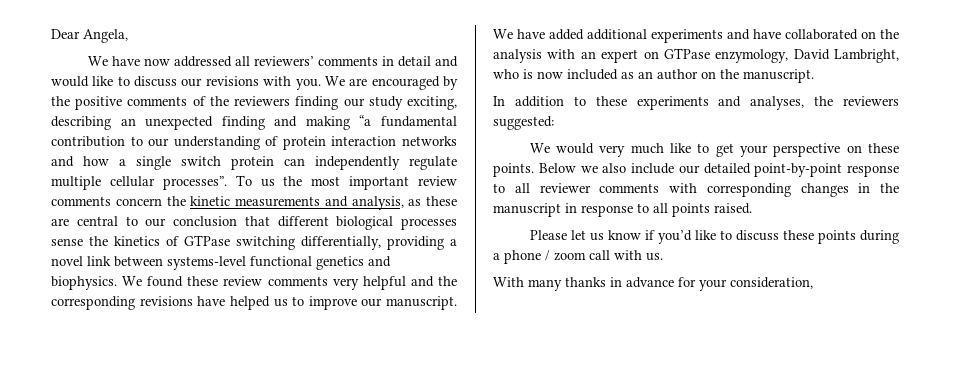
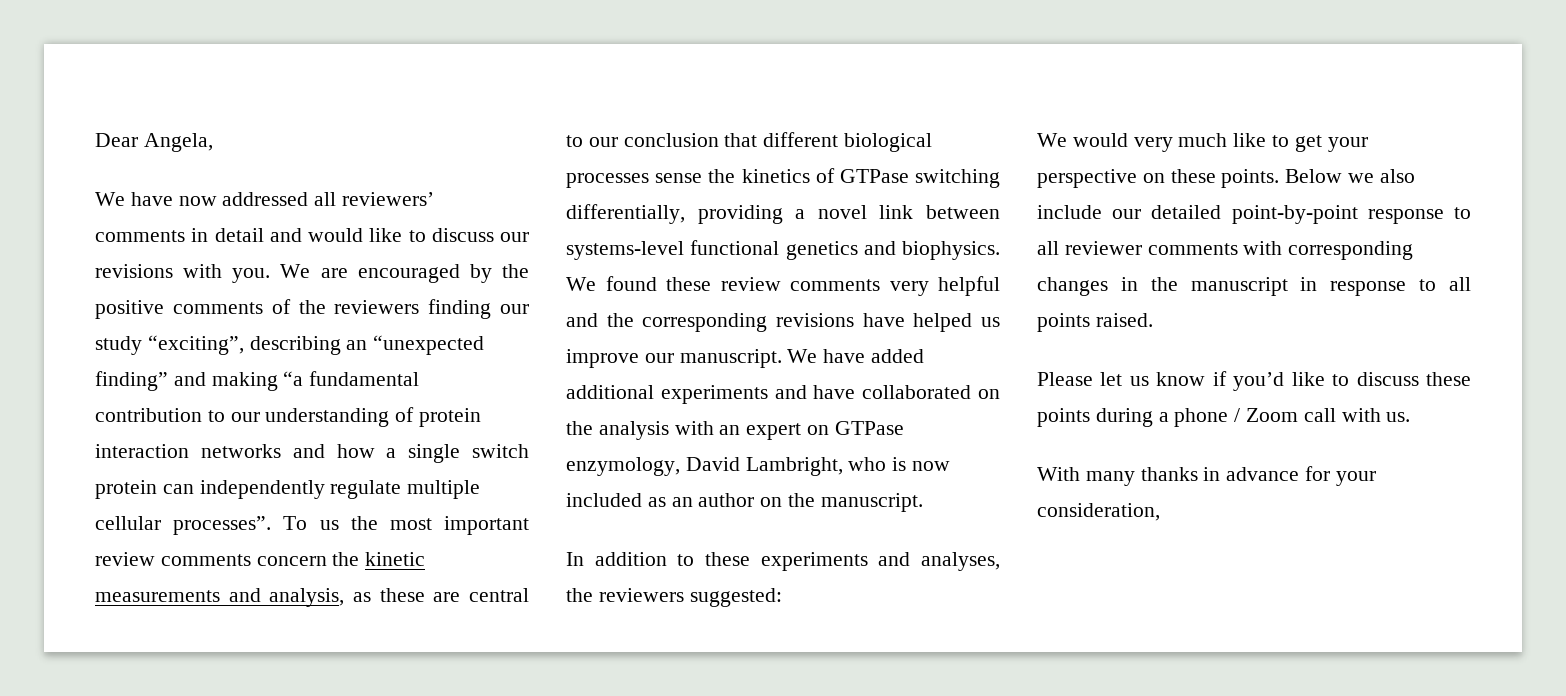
[407,96,458,110] exciting, -> [147,335,244,355] “exciting”,
[145,116,265,130] unexpected finding -> [373,335,485,355] [95,371,168,391] “unexpected finding”
[292,296,305,306] to -> (1000, 322) none
[554,252,586,261] zoom -> [1246,408,1299,422] Zoom

